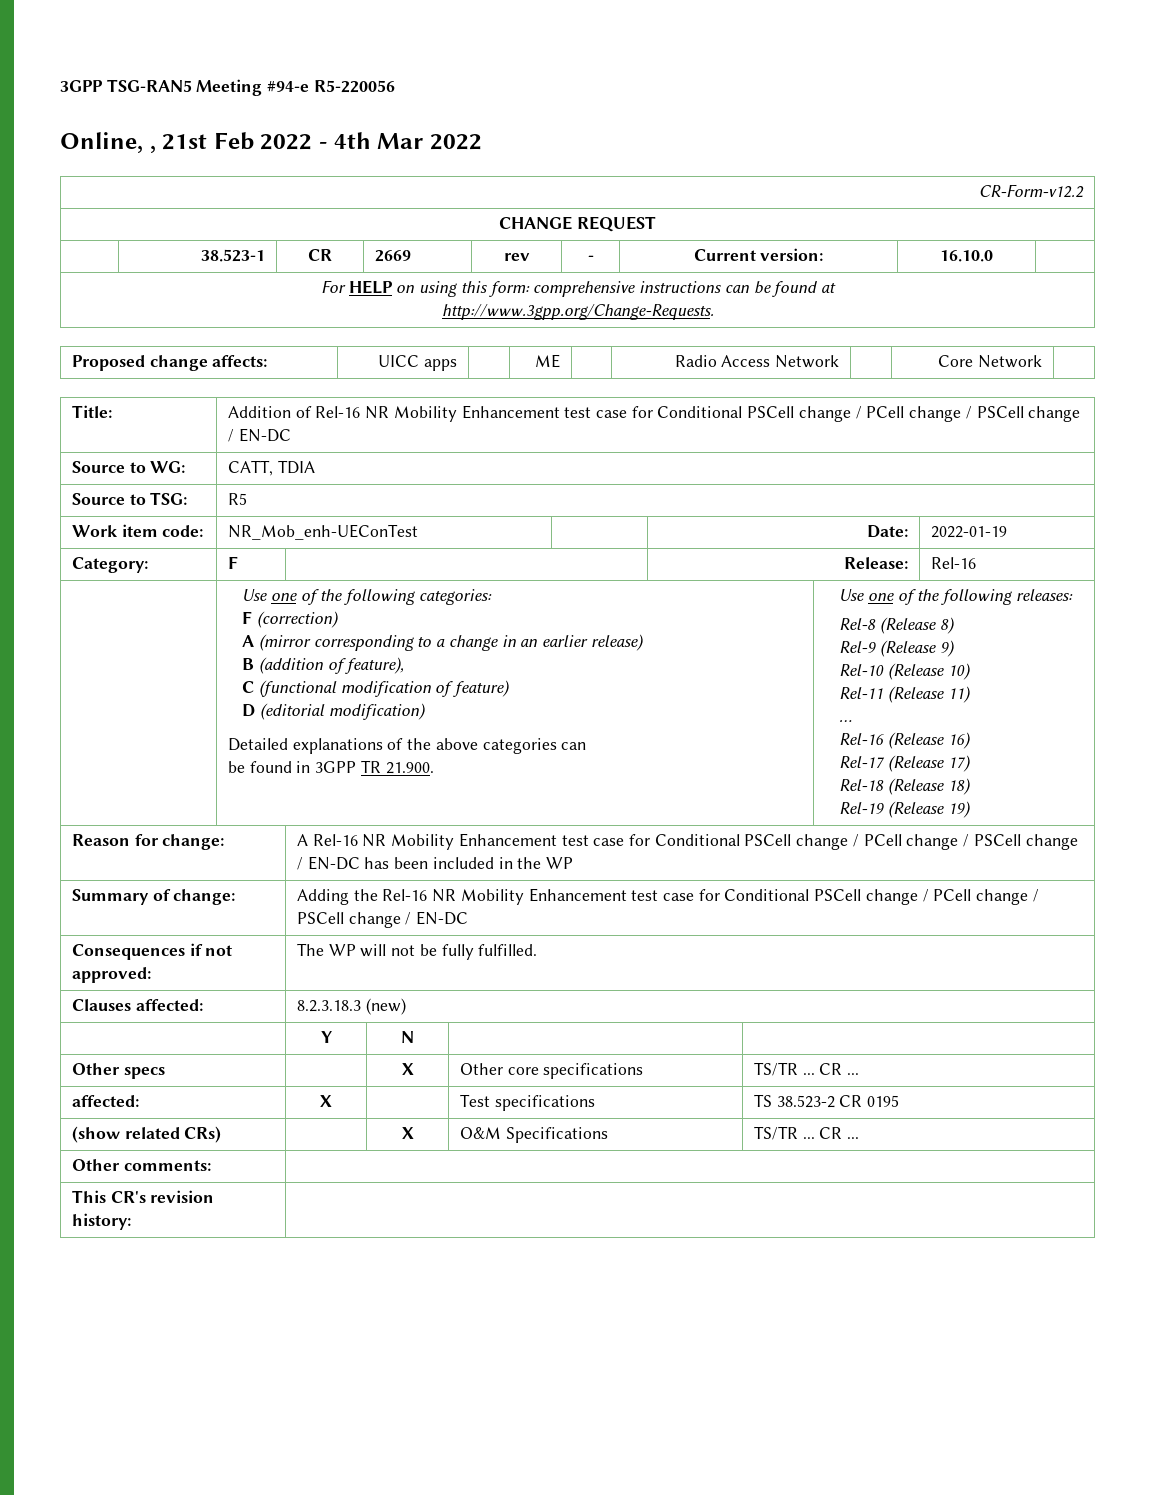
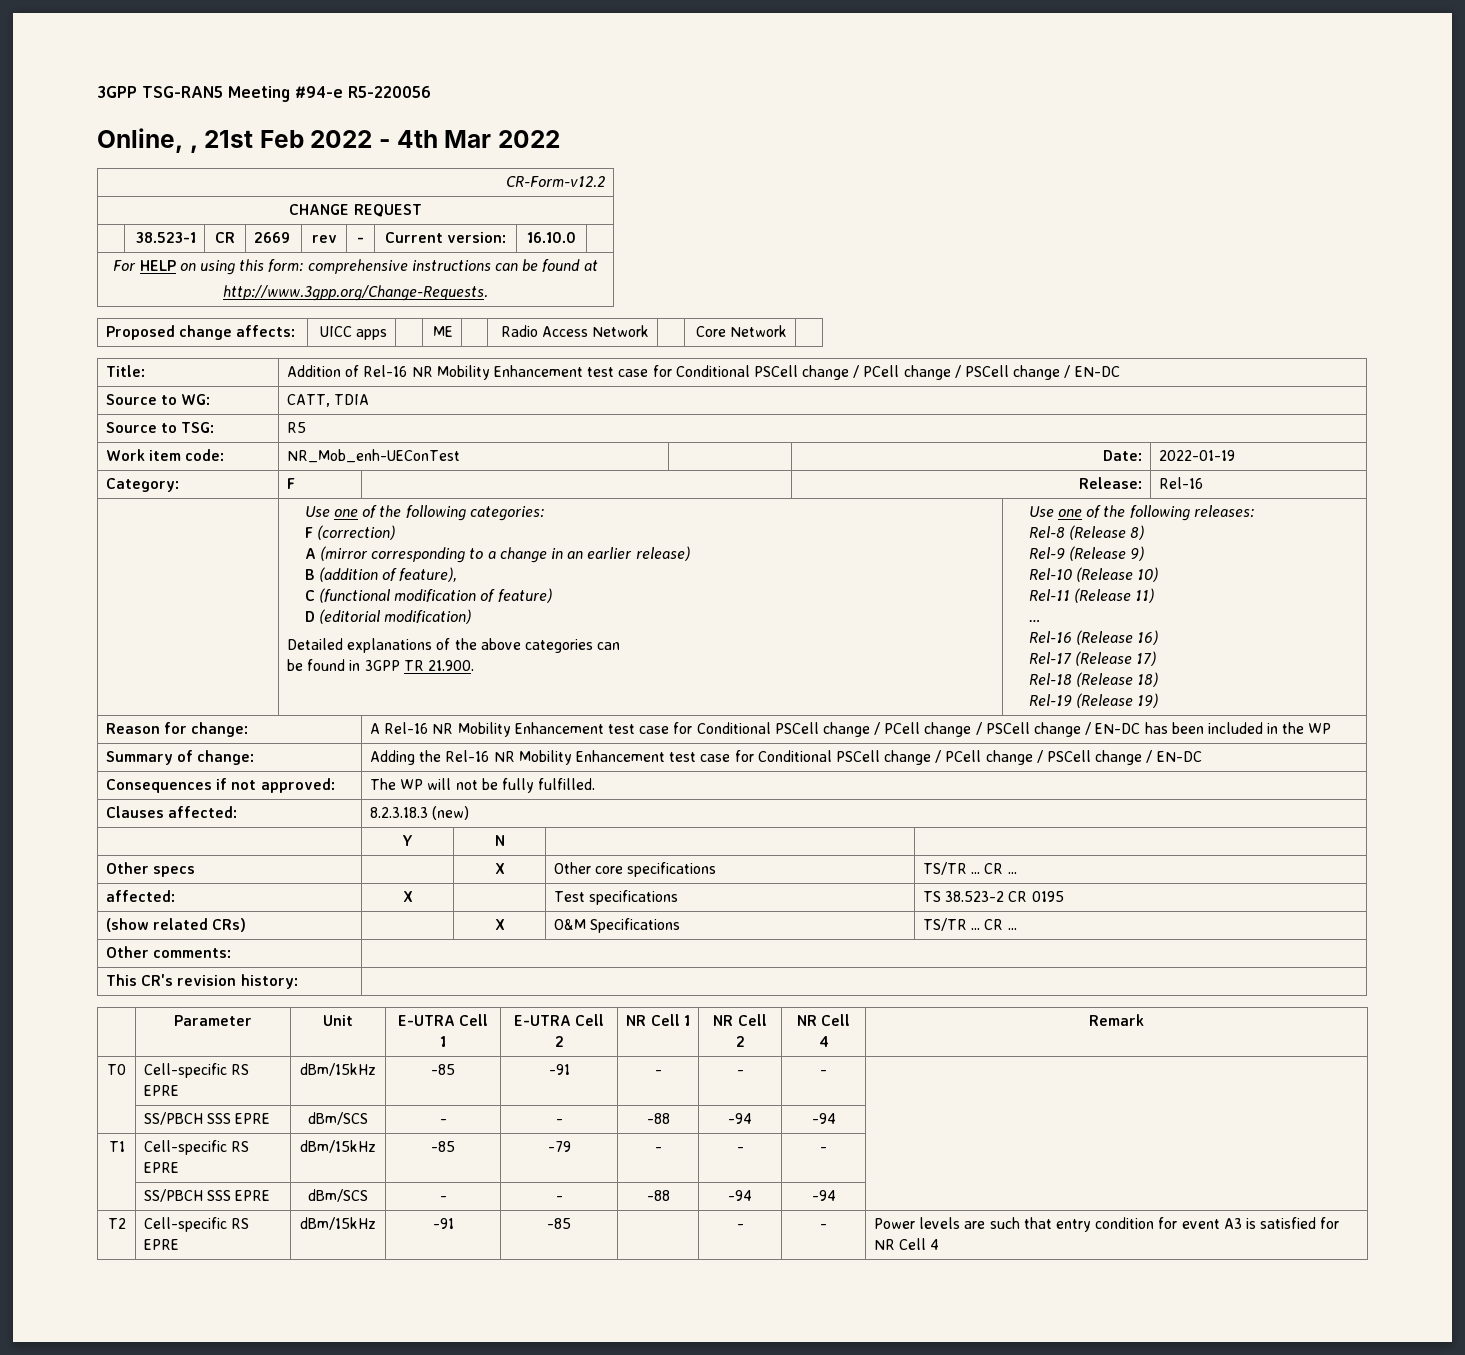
(131, 1221) none -> [174,1015,252,1026] [323,1015,353,1026] [397,1014,489,1026] [440,1036,446,1047] [513,1014,605,1026] [554,1036,564,1047] [626,1014,690,1026] [713,1014,767,1026] [735,1036,745,1047] [796,1014,851,1026] [818,1036,829,1047] [1089,1014,1144,1026] [107,1064,126,1075] [144,1063,250,1078] [144,1085,180,1096] [300,1063,376,1076] [431,1064,455,1075] [548,1064,570,1075] [654,1070,662,1075] [736,1070,744,1075] [820,1070,827,1075] [144,1112,271,1125] [308,1112,368,1125] [439,1119,447,1124] [555,1119,563,1124] [646,1113,670,1124] [728,1113,752,1124] [811,1113,836,1124] [108,1141,125,1152] [144,1140,250,1155] [144,1162,180,1173] [300,1140,376,1153] [431,1141,455,1152] [547,1141,571,1152] [654,1147,662,1152] [736,1147,744,1152] [820,1147,827,1152] [144,1189,271,1202] [308,1189,368,1202] [439,1196,447,1201] [555,1196,563,1201] [646,1190,670,1201] [728,1190,752,1201] [811,1190,836,1201] [107,1218,126,1229] [144,1217,250,1232] [144,1239,180,1250] [300,1217,376,1230] [432,1218,454,1229] [547,1218,571,1229] [736,1224,744,1229] [820,1224,827,1229] [874,1217,1340,1232] [874,1238,940,1250] // | Parameter | Unit | E-UTRA Cell 1 | E-UTRA Cell 2 | NR Cell 1 | NR Cell 2 | NR Cell 4 | Remark // T0 | Cell-specific RS EPRE | dBm/15kHz | -85 | -91 | - | - | - | // | SS/PBCH SSS EPRE | dBm/SCS | - | - | -88 | -94 | -94 | // T1 | Cell-specific RS EPRE | dBm/15kHz | -85 | -79 | - | - | - | // | SS/PBCH SSS EPRE | dBm/SCS | - | - | -88 | -94 | -94 | // T2 | Cell-specific RS EPRE | dBm/15kHz | -91 | -85 | | - | - | Power levels are such that entry condition for event A3 is satisfied for NR Cell 4

